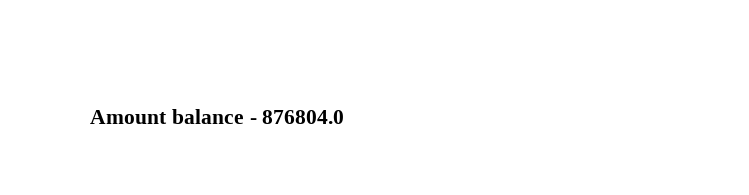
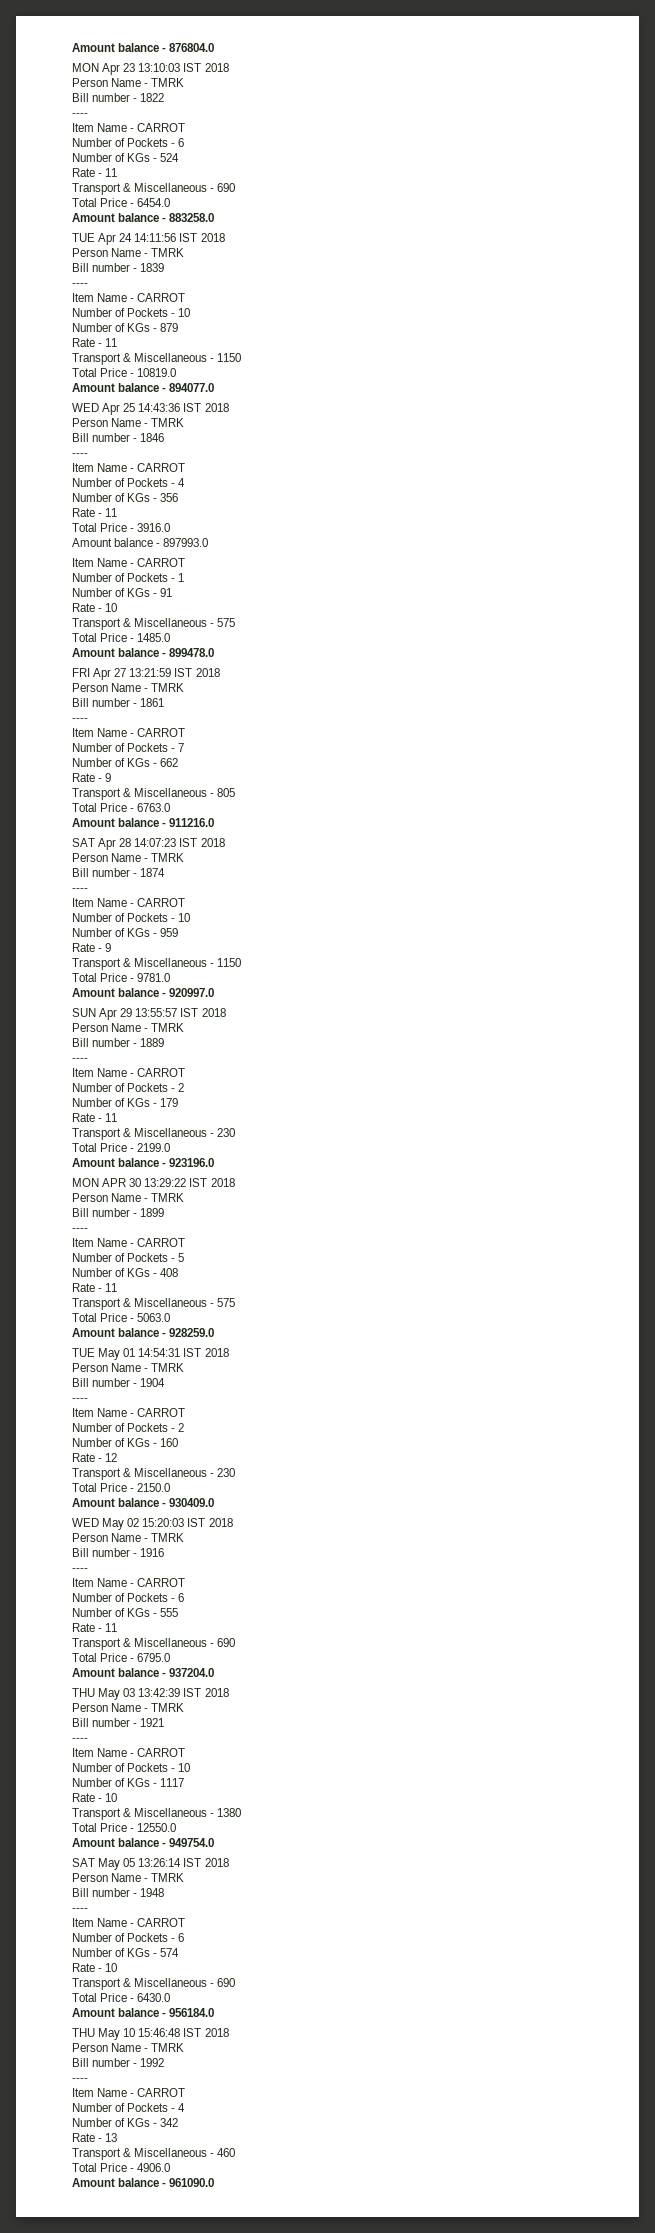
(345, 117) none -> [72,63,229,75] [72,78,185,87] [72,93,165,102] [72,113,88,117] [72,123,186,132] [72,138,185,147] [72,153,180,162] [72,168,118,177] [72,183,236,195] [72,198,171,207] [72,213,215,222] [72,233,225,245] [72,248,185,257] [72,263,165,272] [72,283,88,287] [72,293,186,302] [72,308,191,317] [72,323,179,332] [72,338,118,347] [72,353,242,365] [72,368,177,377] [72,383,215,392] [72,403,229,415] [72,418,185,427] [72,433,165,442] [72,453,88,457] [72,463,186,472] [72,478,186,487] [72,493,179,502] [72,508,118,517] [72,523,171,532] [72,538,209,547] [72,558,186,567] [72,573,185,582] [72,588,173,597] [72,603,118,612] [72,618,236,630] [72,633,171,642] [72,648,215,657] [72,668,220,680] [72,683,185,692] [72,698,165,707] [72,718,88,722] [72,728,186,737] [72,743,185,752] [72,758,179,767] [72,773,112,782] [72,788,236,800] [72,803,171,812] [72,818,215,827] [72,838,225,850] [72,853,185,862] [72,868,166,877] [72,888,88,892] [72,898,186,907] [72,913,191,922] [72,928,179,937] [72,943,112,952] [72,958,242,970] [72,973,171,982] [72,988,215,997] [72,1008,226,1020] [72,1023,185,1032] [72,1038,165,1047] [72,1058,88,1062] [72,1068,186,1077] [72,1083,185,1092] [72,1098,179,1107] [72,1113,118,1122] [72,1128,236,1140] [72,1143,171,1152] [72,1158,215,1167] [72,1178,235,1187] [72,1193,185,1202] [72,1208,165,1217] [72,1228,88,1232] [72,1238,186,1247] [72,1253,185,1262] [72,1268,179,1277] [72,1283,118,1292] [72,1298,236,1310] [72,1313,171,1322] [72,1328,215,1337] [72,1348,229,1360] [72,1363,185,1372] [72,1378,166,1387] [72,1398,88,1402] [72,1408,186,1417] [72,1423,185,1432] [72,1438,179,1447] [72,1453,118,1462] [72,1468,236,1480] [72,1483,171,1492] [72,1498,215,1507] [72,1518,233,1530] [72,1533,185,1542] [72,1548,165,1557] [72,1568,88,1572] [72,1578,186,1587] [72,1593,185,1602] [72,1608,179,1617] [72,1623,118,1632] [72,1638,236,1650] [72,1653,171,1662] [72,1668,215,1677] [72,1688,229,1700] [72,1703,185,1712] [72,1718,165,1727] [72,1738,88,1742] [72,1748,186,1757] [72,1763,191,1772] [72,1778,185,1787] [72,1793,118,1802] [72,1808,242,1820] [72,1823,177,1832] [72,1838,215,1847] [72,1858,229,1870] [72,1873,185,1882] [72,1888,165,1897] [72,1908,88,1912] [72,1918,186,1927] [72,1933,185,1942] [72,1948,180,1957] [72,1963,118,1972] [72,1978,236,1990] [72,1993,171,2002] [72,2008,215,2017] [72,2028,229,2040] [72,2043,185,2052] [72,2058,165,2067] [72,2078,88,2082] [72,2088,186,2097] [72,2103,186,2112] [72,2118,179,2127] [72,2133,118,2142] [72,2148,236,2160] [72,2163,171,2172] [72,2178,215,2187] // MON Apr 23 13:10:03 IST 2018 // Person Name - TMRK // Bill number - 1822 // ---- // Item Name - CARROT // Number of Pockets - 6 // Number of KGs - 524 // Rate - 11 // Transport & Miscellaneous - 690 // Total Price - 6454.0 // Amount balance - 883258.0 // TUE Apr 24 14:11:56 IST 2018 // Person Name - TMRK // Bill number - 1839 // ---- // Item Name - CARROT // Number of Pockets - 10 // Number of KGs - 879 // Rate - 11 // Transport & Miscellaneous - 1150 // Total Price - 10819.0 // Amount balance - 894077.0 // WED Apr 25 14:43:36 IST 2018 // Person Name - TMRK // Bill number - 1846 // ---- // Item Name - CARROT // Number of Pockets - 4 // Number of KGs - 356 // Rate - 11 // Total Price - 3916.0 // Amount balance - 897993.0 // Item Name - CARROT // Number of Pockets - 1 // Number of KGs - 91 // Rate - 10 // Transport & Miscellaneous - 575 // Total Price - 1485.0 // Amount balance - 899478.0 // FRI Apr 27 13:21:59 IST 2018 // Person Name - TMRK // Bill number - 1861 // ---- // Item Name - CARROT // Number of Pockets - 7 // Number of KGs - 662 // Rate - 9 // Transport & Miscellaneous - 805 // Total Price - 6763.0 // Amount balance - 911216.0 // SAT Apr 28 14:07:23 IST 2018 // Person Name - TMRK // Bill number - 1874 // ---- // Item Name - CARROT // Number of Pockets - 10 // Number of KGs - 959 // Rate - 9 // Transport & Miscellaneous - 1150 // Total Price - 9781.0 // Amount balance - 920997.0 // SUN Apr 29 13:55:57 IST 2018 // Person Name - TMRK // Bill number - 1889 // ---- // Item Name - CARROT // Number of Pockets - 2 // Number of KGs - 179 // Rate - 11 // Transport & Miscellaneous - 230 // Total Price - 2199.0 // Amount balance - 923196.0 // MON APR 30 13:29:22 IST 2018 // Person Name - TMRK // Bill number - 1899 // ---- // Item Name - CARROT // Number of Pockets - 5 // Number of KGs - 408 // Rate - 11 // Transport & Miscellaneous - 575 // Total Price - 5063.0 // Amount balance - 928259.0 // TUE May 01 14:54:31 IST 2018 // Person Name - TMRK // Bill number - 1904 // ---- // Item Name - CARROT // Number of Pockets - 2 // Number of KGs - 160 // Rate - 12 // Transport & Miscellaneous - 230 // Total Price - 2150.0 // Amount balance - 930409.0 // WED May 02 15:20:03 IST 2018 // Person Name - TMRK // Bill number - 1916 // ---- // Item Name - CARROT // Number of Pockets - 6 // Number of KGs - 555 // Rate - 11 // Transport & Miscellaneous - 690 // Total Price - 6795.0 // Amount balance - 937204.0 // THU May 03 13:42:39 IST 2018 // Person Name - TMRK // Bill number - 1921 // ---- // Item Name - CARROT // Number of Pockets - 10 // Number of KGs - 1117 // Rate - 10 // Transport & Miscellaneous - 1380 // Total Price - 12550.0 // Amount balance - 949754.0 // SAT May 05 13:26:14 IST 2018 // Person Name - TMRK // Bill number - 1948 // ---- // Item Name - CARROT // Number of Pockets - 6 // Number of KGs - 574 // Rate - 10 // Transport & Miscellaneous - 690 // Total Price - 6430.0 // Amount balance - 956184.0 // THU May 10 15:46:48 IST 2018 // Person Name - TMRK // Bill number - 1992 // ---- // Item Name - CARROT // Number of Pockets - 4 // Number of KGs - 342 // Rate - 13 // Transport & Miscellaneous - 460 // Total Price - 4906.0 // Amount balance - 961090.0

